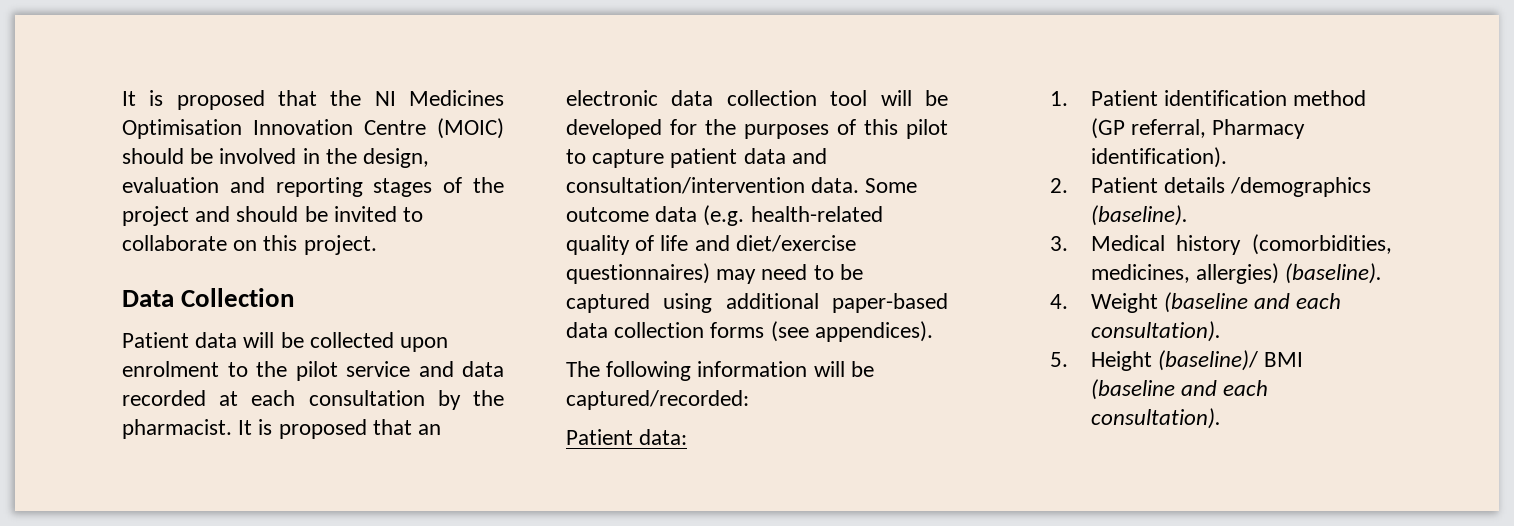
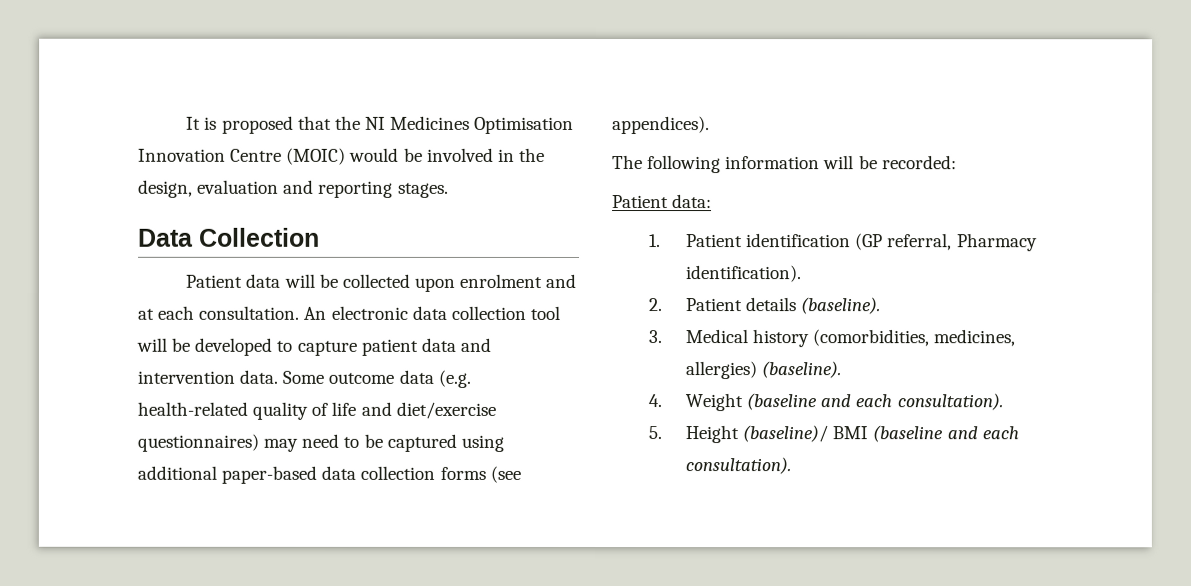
[122,148,184,164] should -> [349,147,400,162] would
[373,177,505,197] [122,206,424,226] [122,235,377,255] stages of the project and should be invited to collaborate on this project. -> [397,182,449,198] stages.
[227,361,504,381] [122,390,504,410] [122,419,442,439] to the pilot service and data recorded at each consultation by the pharmacist. It is proposed that an -> [546,273,578,288] [137,305,327,320] and at each consultation. An
[670,119,948,139] for the purposes of this pilot -> (273, 346) none
[566,177,805,194] consultation/intervention -> [137,370,235,384] intervention
[566,390,749,410] captured/recorded: -> [881,155,957,170] recorded:
[1293,90,1367,106] method -> (852, 240) none
[1230,177,1372,197] /demographics -> (797, 304) none

